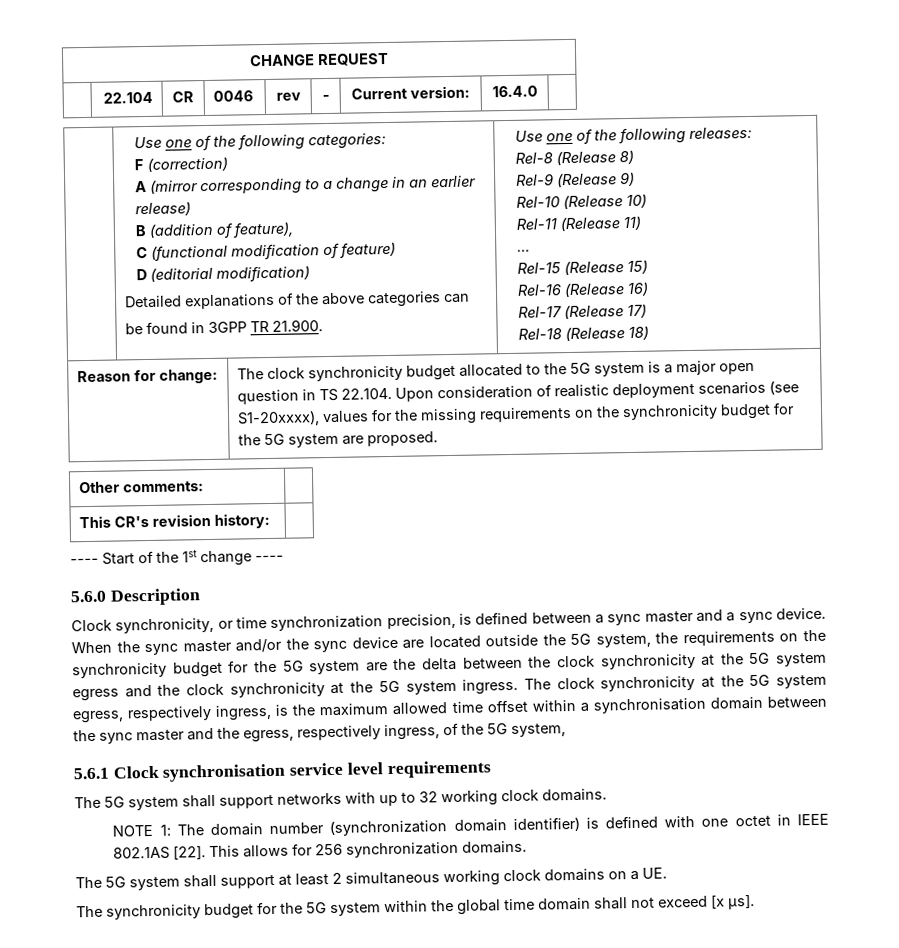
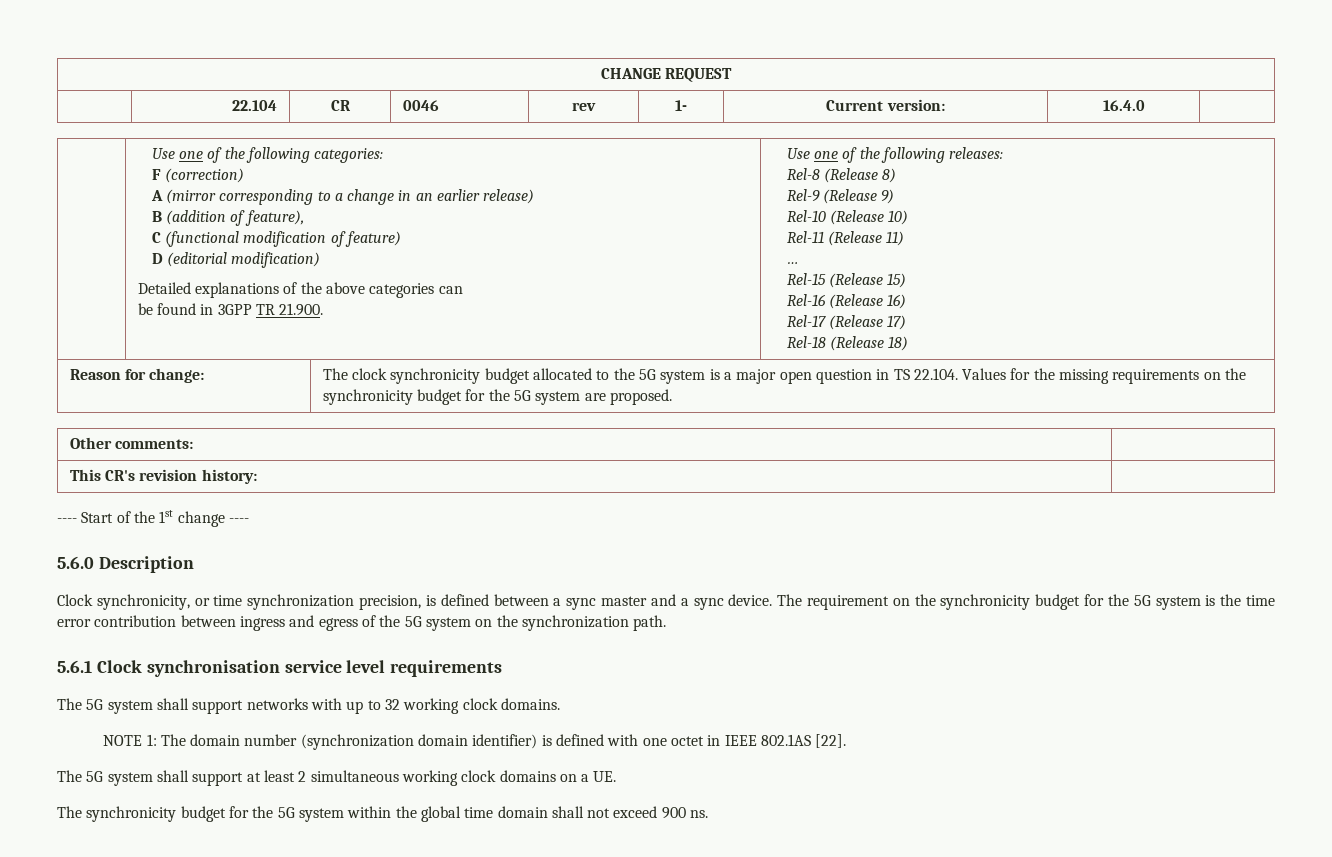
[321,94,330,101] - -> [675,100,687,111] 1-
[395,380,800,402] [237,410,370,427] Upon consideration of realistic deployment scenarios (see S1-20xxxx), values -> [962,368,1007,380] Values
[71,629,826,656] [72,652,827,679] [72,674,827,702] [72,695,828,724] [73,722,566,744] When the sync master and/or the sync device are located outside the 5G system, the requirements on the synchronicity budget for the 5G system are the delta between the clock synchronicity at the 5G system egress and the clock synchronicity at the 5G system ingress. The clock synchronicity at the 5G system egress, respectively ingress, is the maximum allowed time offset within a synchronisation domain between the sync master and the egress, respectively ingress, of the 5G system, -> [777,594,1276,610] [57,615,667,631] The requirement on the synchronicity budget for the 5G system is the time error contribution between ingress and egress of the 5G system on the synchronization path.
[209,840,528,858] This allows for 256 synchronization domains. -> (847, 741) none
[711,894,755,910] [x µs]. -> [661,807,709,819] 900 ns.

